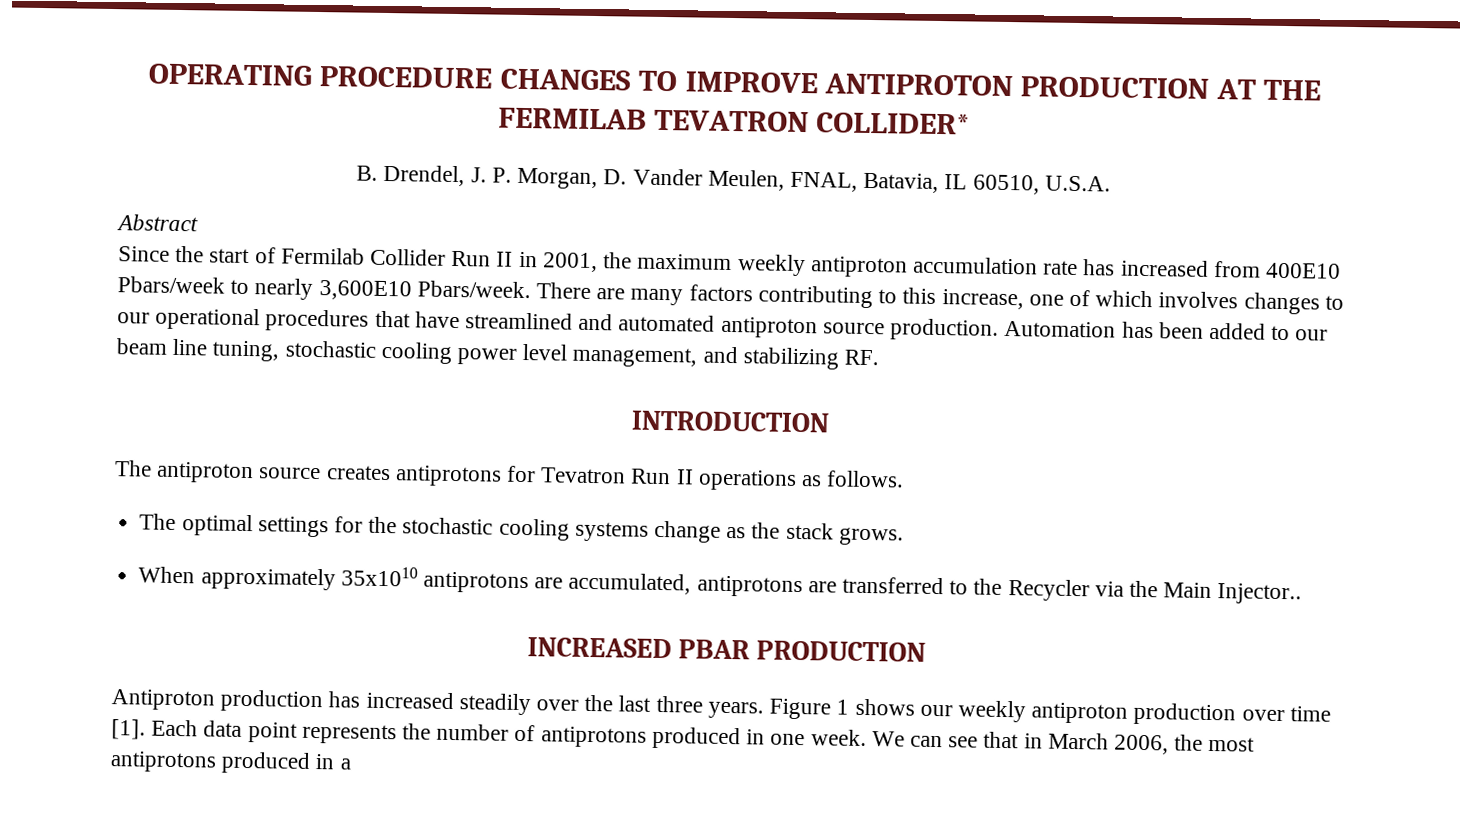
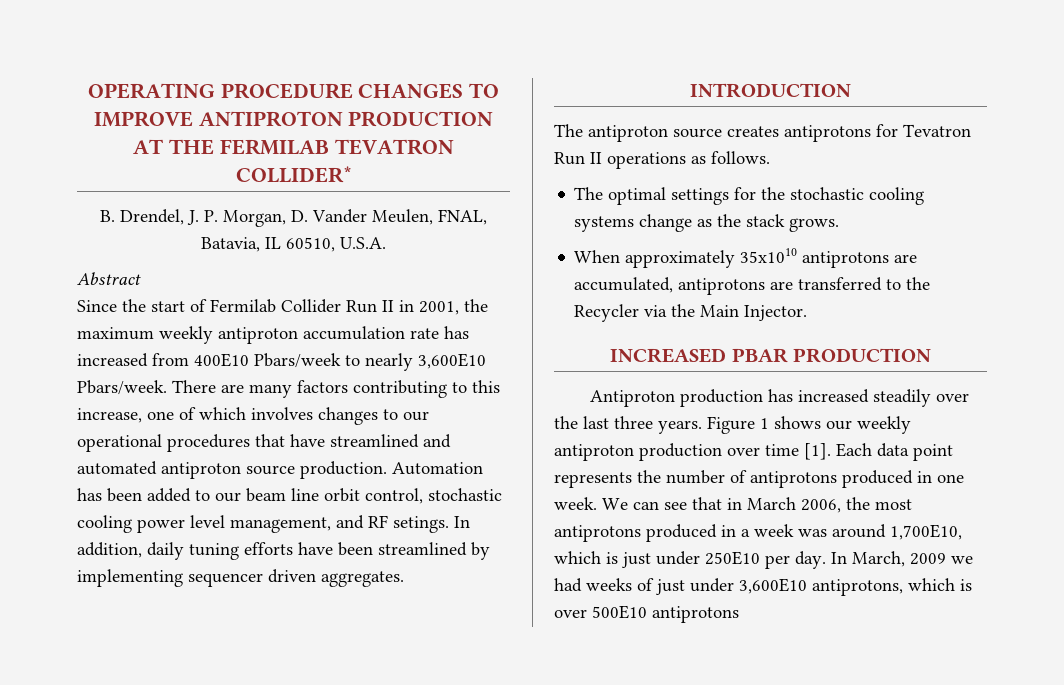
[212,340,280,362] tuning, -> [324,488,423,504] orbit control,
[742,347,880,370] stabilizing RF. -> [368,515,470,533] [77,542,490,560] [77,569,404,587] RF setings. In addition, daily tuning efforts have been streamlined by implementing sequencer driven aggregates.
[1217,583,1303,605] Injector.. -> [744,305,808,321] Injector.
(351, 764) none -> [754,524,962,540] [554,551,973,569] [554,578,972,596] [554,605,739,623] week was around 1,700E10, which is just under 250E10 per day. In March, 2009 we had weeks of just under 3,600E10 antiprotons, which is over 500E10 antiprotons

